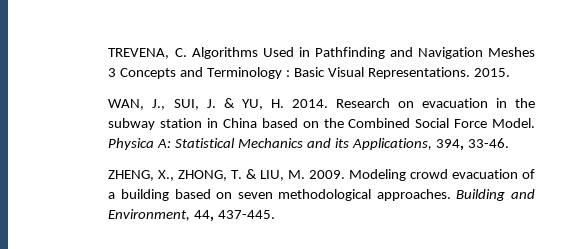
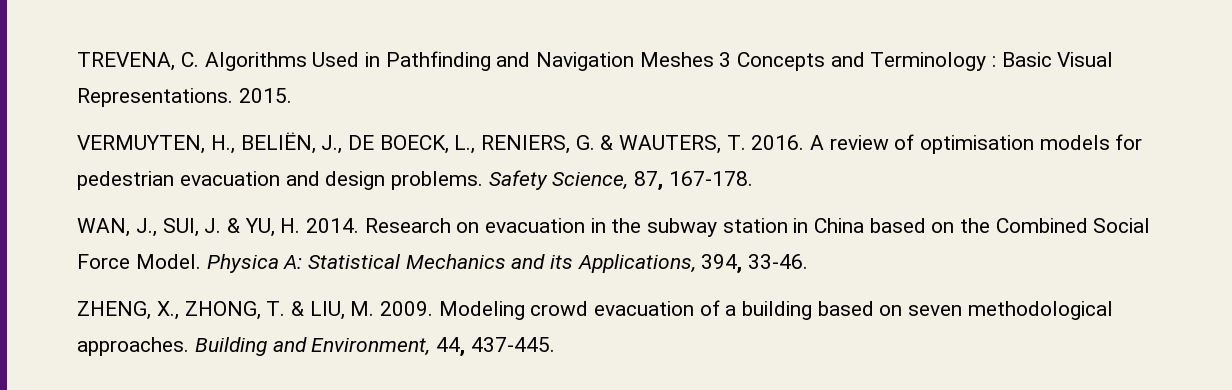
(510, 72) none -> [77,132,1143,154] [77,170,753,191] // VERMUYTEN, H., BELIËN, J., DE BOECK, L., RENIERS, G. & WAUTERS, T. 2016. A review of optimisation models for pedestrian evacuation and design problems. Safety Science, 87, 167-178.

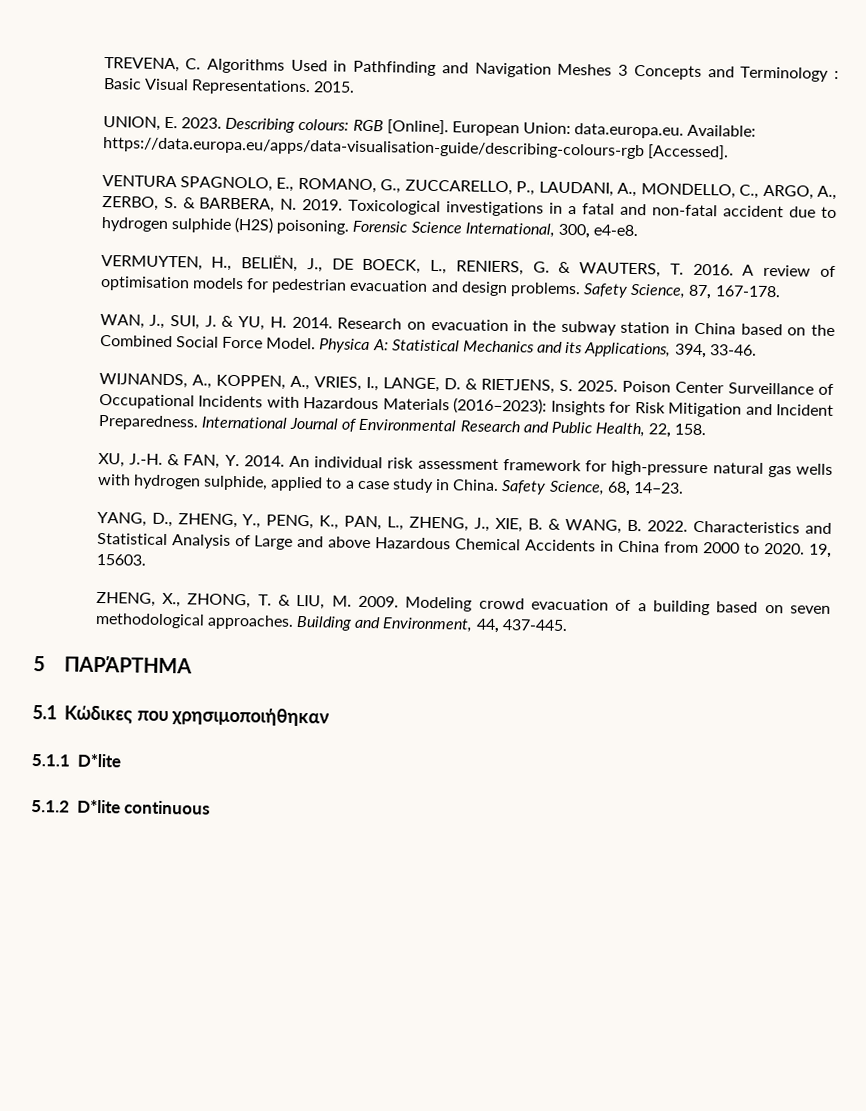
(292, 95) none -> [102,115,757,139] [102,136,729,160] [101,174,838,201] [101,195,837,219] [100,216,639,239] // UNION, E. 2023. Describing colours: RGB [Online]. European Union: data.europa.eu. Available: https://data.europa.eu/apps/data-visualisation-guide/describing-colours-rgb [Accessed]. // VENTURA SPAGNOLO, E., ROMANO, G., ZUCCARELLO, P., LAUDANI, A., MONDELLO, C., ARGO, A., ZERBO, S. & BARBERA, N. 2019. Toxicological investigations in a fatal and non-fatal accident due to hydrogen sulphide (H2S) poisoning. Forensic Science International, 300, e4-e8.
(808, 261) none -> [98,372,834,395] [98,393,835,418] [97,414,708,438] [97,452,834,478] [97,473,684,496] [96,511,832,534] [96,532,832,558] [95,553,146,566] // WIJNANDS, A., KOPPEN, A., VRIES, I., LANGE, D. & RIETJENS, S. 2025. Poison Center Surveillance of Occupational Incidents with Hazardous Materials (2016–2023): Insights for Risk Mitigation and Incident Preparedness. International Journal of Environmental Research and Public Health, 22, 158. // XU, J.-H. & FAN, Y. 2014. An individual risk assessment framework for high-pressure natural gas wells with hydrogen sulphide, applied to a case study in China. Safety Science, 68, 14–23. // YANG, D., ZHENG, Y., PENG, K., PAN, L., ZHENG, J., XIE, B. & WANG, B. 2022. Characteristics and Statistical Analysis of Large and above Hazardous Chemical Accidents in China from 2000 to 2020. 19, 15603.
(555, 344) none -> [33,655,192,674] [32,705,331,727] [31,753,121,768] [31,799,211,815] // 5 ΠΑΡΆΡΤΗΜΑ // 5.1 Κώδικες που χρησιμοποιήθηκαν // 5.1.1 D*lite // 5.1.2 D*lite continuous

